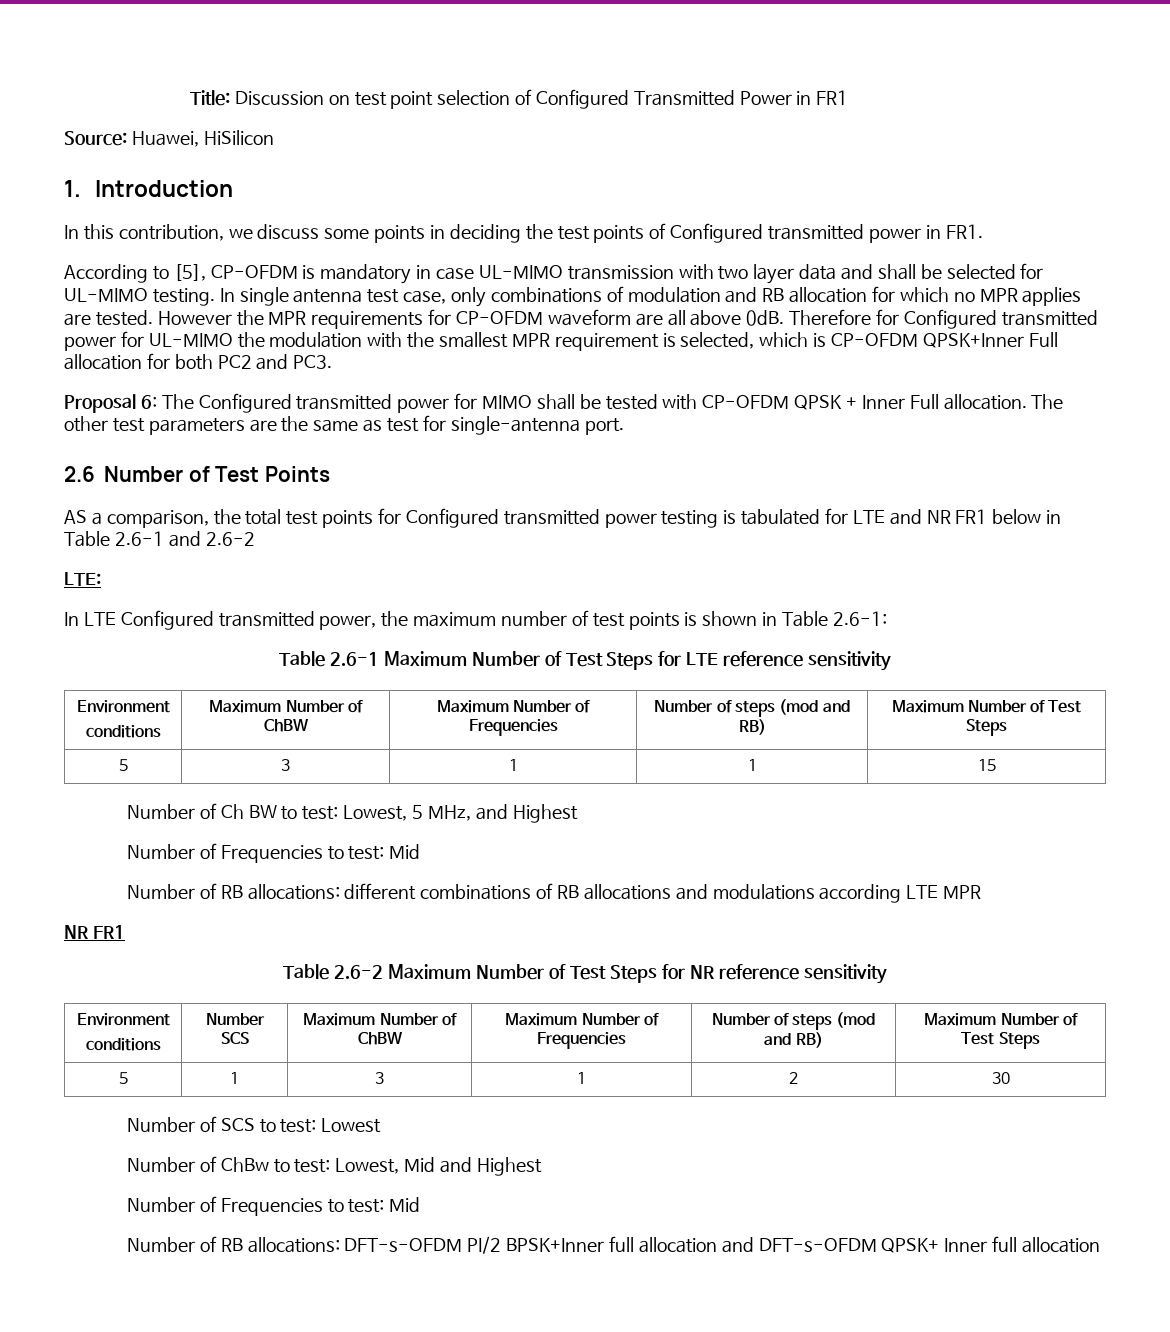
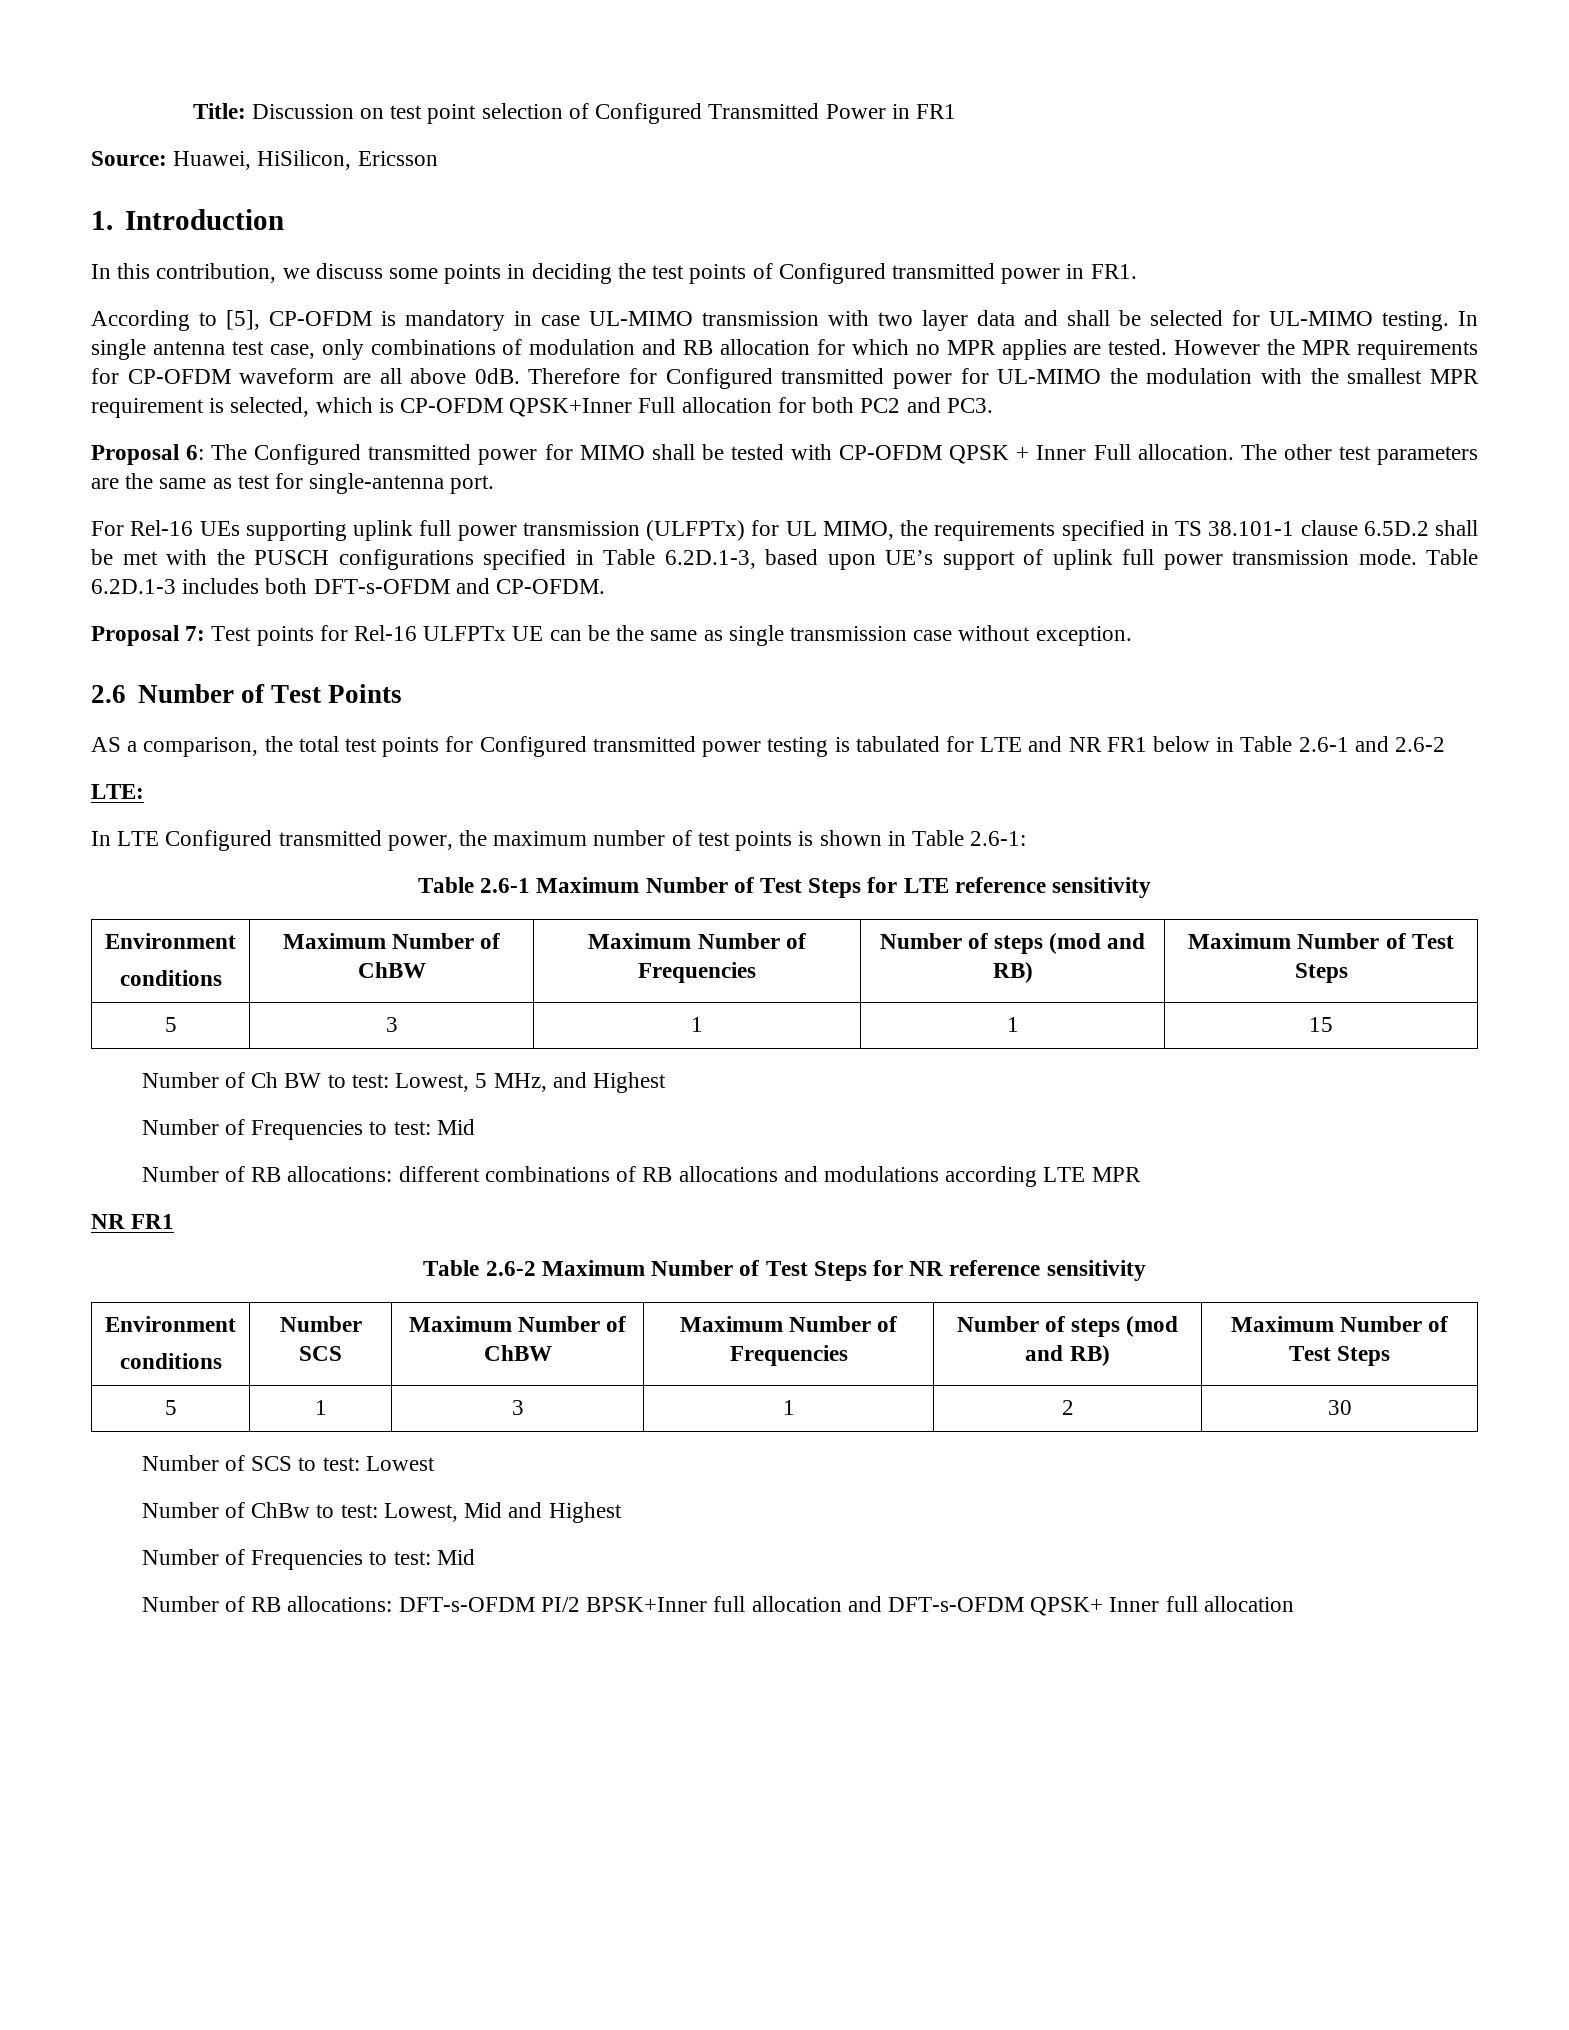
[203,130,274,145] HiSilicon -> [257,150,438,170] HiSilicon, Ericsson
(624, 426) none -> [91,520,1478,541] [91,549,1478,570] [91,578,606,594] [91,625,1132,646] // For Rel-16 UEs supporting uplink full power transmission (ULFPTx) for UL MIMO, the requirements specified in TS 38.101-1 clause 6.5D.2 shall be met with the PUSCH configurations specified in Table 6.2D.1-3, based upon UE’s support of uplink full power transmission mode. Table 6.2D.1-3 includes both DFT-s-OFDM and CP-OFDM. // Proposal 7: Test points for Rel-16 ULFPTx UE can be the same as single transmission case without exception.

